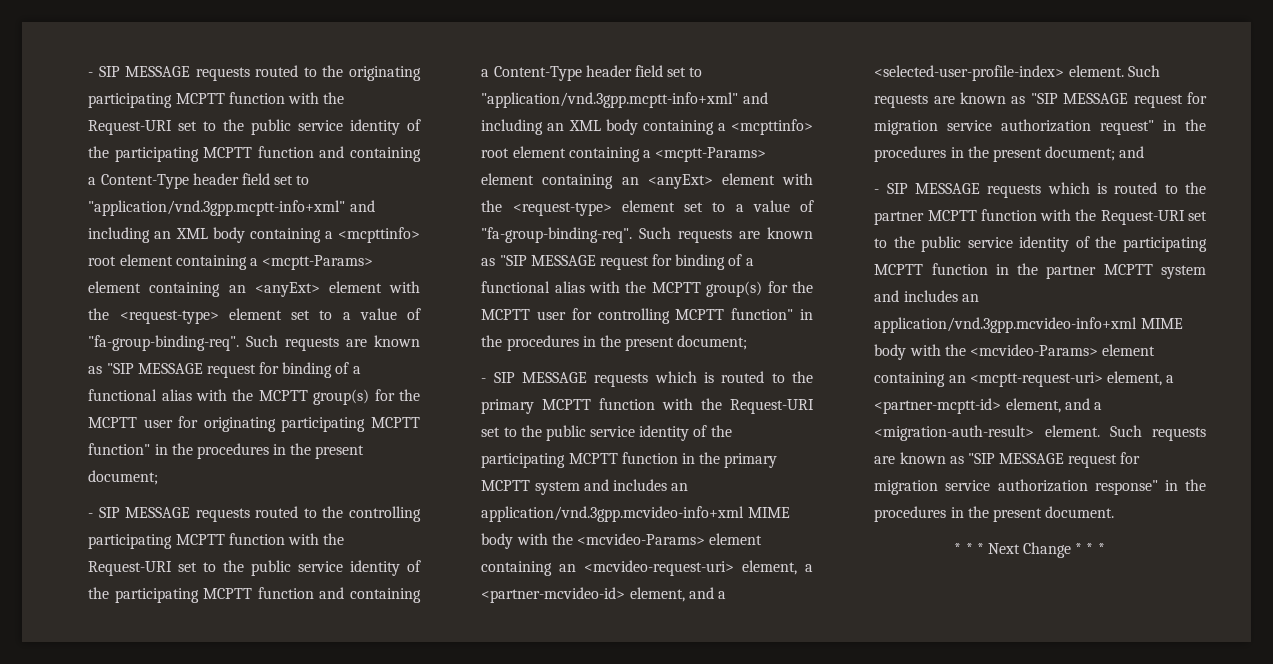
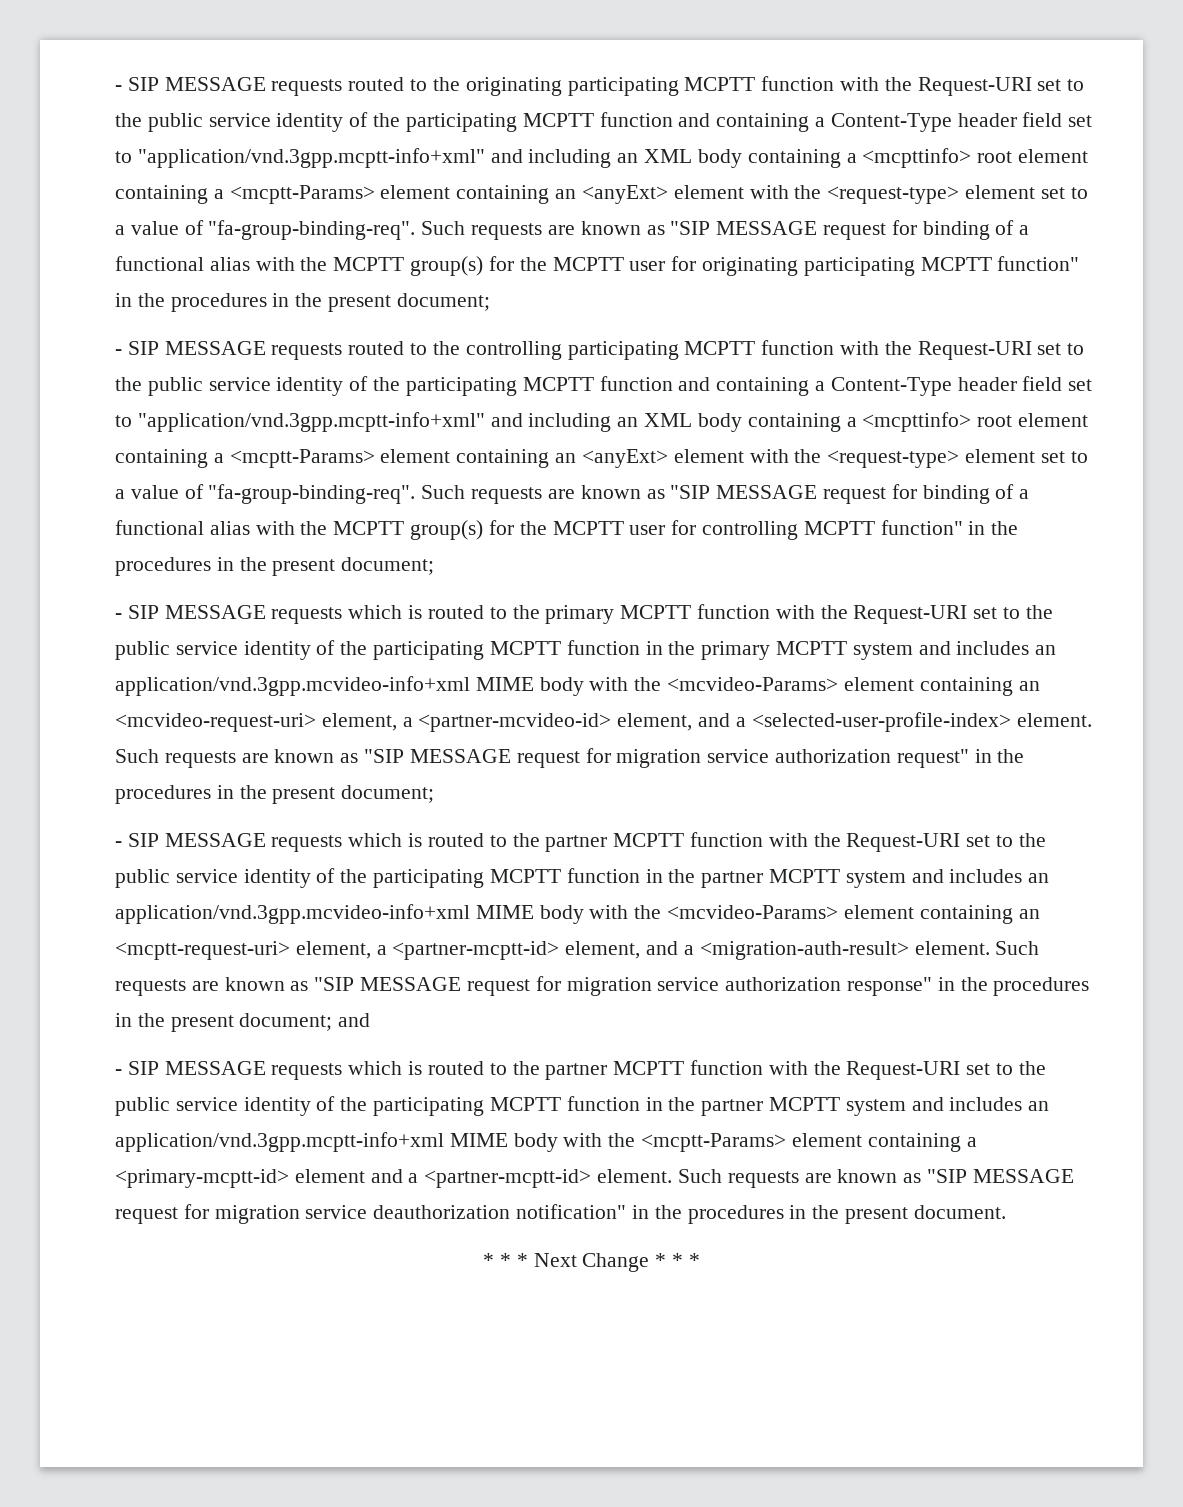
[1119,146,1145,158] and -> (435, 794) none
(1042, 515) none -> [239,1013,371,1031] [115,1060,1046,1080] [115,1096,1050,1116] [115,1132,977,1152] [115,1169,1074,1188] [115,1204,908,1224] document; and // - SIP MESSAGE requests which is routed to the partner MCPTT function with the Request-URI set to the public service identity of the participating MCPTT function in the partner MCPTT system and includes an application/vnd.3gpp.mcptt-info+xml MIME body with the <mcptt-Params> element containing a <primary-mcptt-id> element and a <partner-mcptt-id> element. Such requests are known as "SIP MESSAGE request for migration service deauthorization notification" in the procedures in the present

